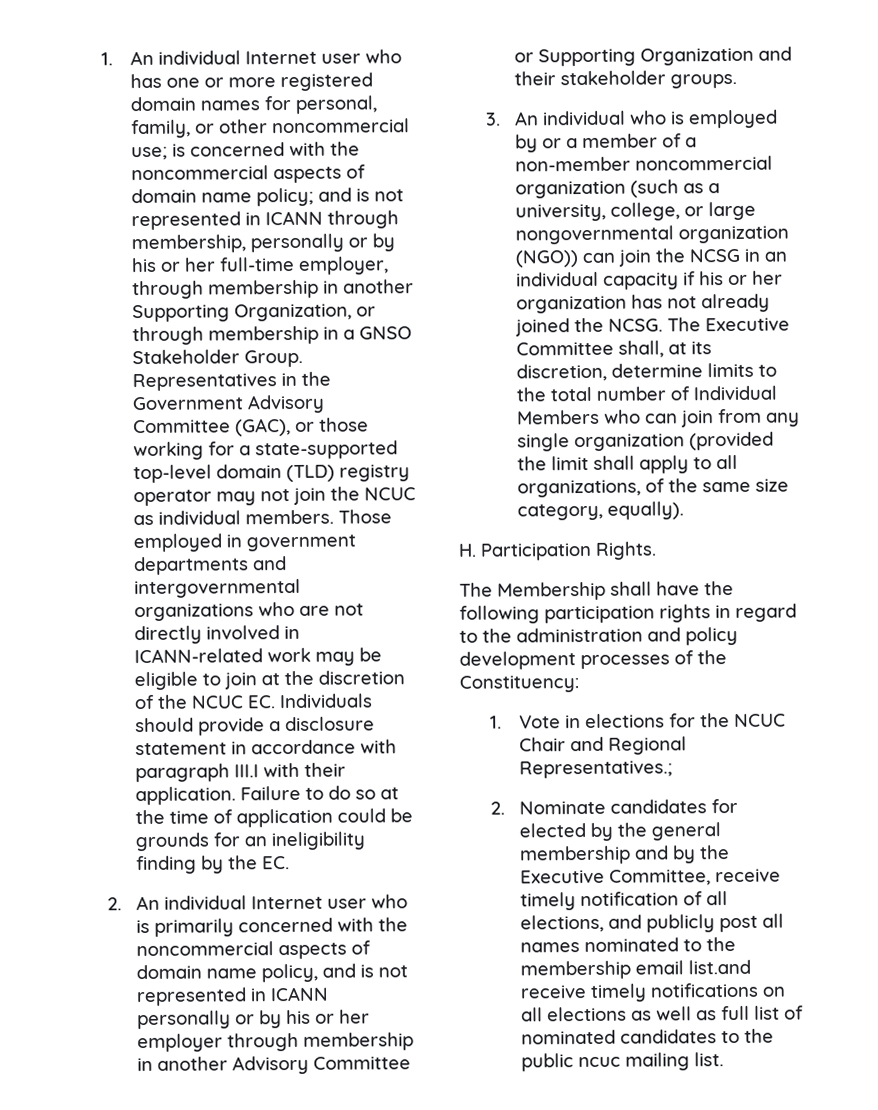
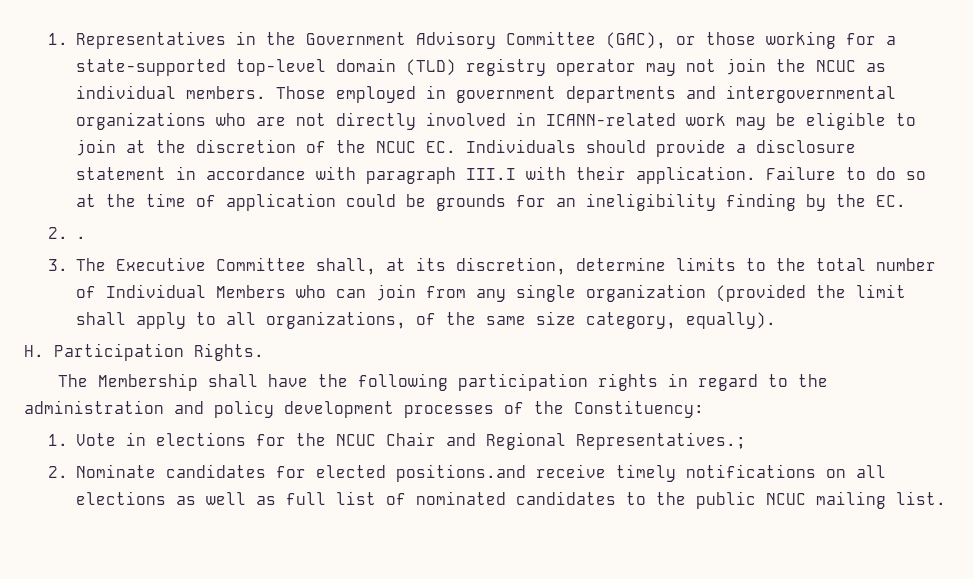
[100,49,403,66] [130,72,374,92] [130,95,378,114] [131,118,411,139] [131,141,361,161] [131,164,367,184] [131,187,405,207] [131,210,400,231] [131,233,396,254] [131,256,390,275] [132,279,415,300] [132,303,377,323] [132,325,413,346] [132,349,304,368] 1. An individual Internet user who has one or more registered domain names for personal, family, or other noncommercial use; is concerned with the noncommercial aspects of domain name policy; and is not represented in ICANN through membership, personally or by his or her full-time employer, through membership in another Supporting Organization, or through membership in a GNSO Stakeholder Group. -> [47,33,68,45] 1.
[136,894,409,911] [136,917,409,937] [136,940,372,960] [136,963,409,983] [136,986,330,1007] [137,1009,371,1030] [137,1032,415,1053] [137,1055,412,1075] [514,46,793,67] [514,70,738,89] [484,109,779,129] [515,133,698,153] [515,155,774,172] [515,179,721,199] [515,201,757,222] [515,225,790,245] [515,248,789,268] [516,270,784,290] [516,293,771,314] [515,317,664,337] An individual Internet user who is primarily concerned with the noncommercial aspects of domain name policy, and is not represented in ICANN personally or by his or her employer through membership in another Advisory Committee or Supporting Organization and their stakeholder groups. // 3. An individual who is employed by or a member of a non-member noncommercial organization (such as a university, college, or large nongovernmental organization (NGO)) can join the NCSG in an individual capacity if his or her organization has not already joined the NCSG. -> [75,236,86,239] [47,259,68,271] . // 3.
[590,822,722,841] [519,845,731,865] [520,868,782,886] [520,891,729,911] [520,913,785,933] [520,936,737,953] [520,959,752,980] by the general membership and by the Executive Committee, receive timely notification of all elections, and publicly post all names nominated to the membership email list.and -> [395,464,526,482] positions.and
[578,1056,622,1068] ncuc -> [765,493,806,505] NCUC

